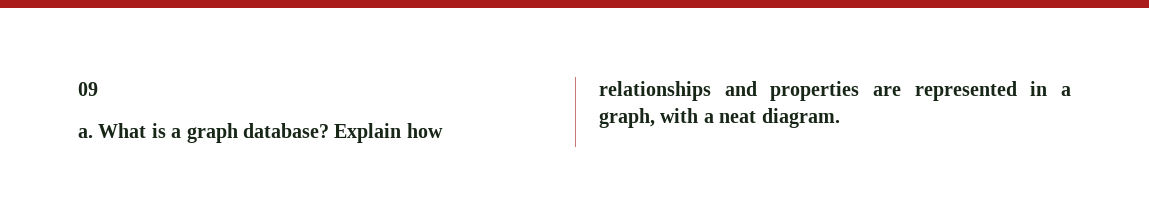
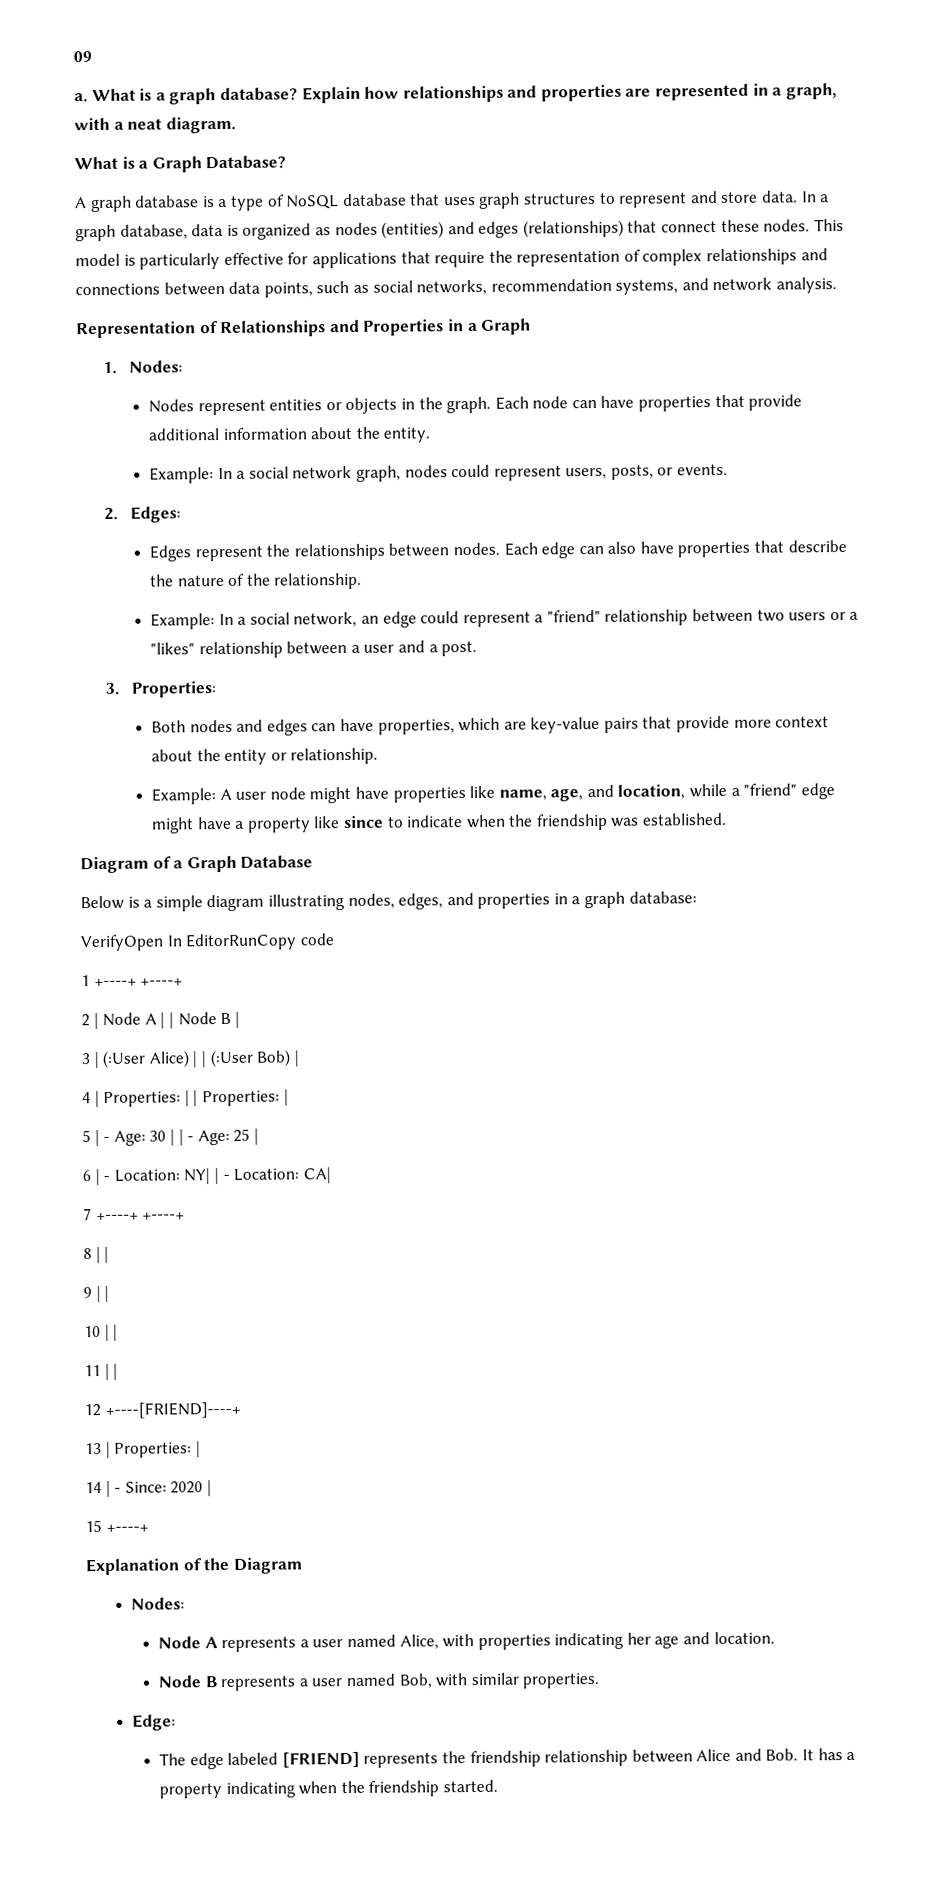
(840, 118) none -> [74,155,287,173] [75,190,830,213] [75,219,844,242] [75,248,828,270] [75,277,838,298] [76,318,532,339] [102,360,184,374] [147,394,803,416] [147,426,432,443] [148,463,729,484] [103,506,182,523] [148,539,847,562] [149,572,363,590] [149,608,859,630] [149,640,478,659] [104,681,218,698] [150,715,830,736] [150,747,379,765] [150,783,835,805] [151,812,728,834] [80,855,314,874] [80,891,697,912] [80,933,335,952] [81,975,184,987] [81,1011,240,1030] [81,1049,300,1069] [82,1089,289,1108] [82,1128,259,1147] [82,1167,331,1186] [83,1208,186,1221] [83,1246,110,1264] [83,1285,110,1303] [84,1324,119,1341] [84,1363,119,1380] [84,1401,241,1419] [85,1441,201,1458] [85,1480,212,1497] [85,1519,149,1533] [85,1557,303,1576] [131,1597,186,1610] [157,1631,775,1653] [157,1672,601,1692] [132,1714,177,1731] [158,1748,856,1770] [158,1779,498,1799] // What is a Graph Database? // A graph database is a type of NoSQL database that uses graph structures to represent and store data. In a graph database, data is organized as nodes (entities) and edges (relationships) that connect these nodes. This model is particularly effective for applications that require the representation of complex relationships and connections between data points, such as social networks, recommendation systems, and network analysis. // Representation of Relationships and Properties in a Graph // 1. Nodes: // Nodes represent entities or objects in the graph. Each node can have properties that provide additional information about the entity. // Example: In a social network graph, nodes could represent users, posts, or events. // 2. Edges: // Edges represent the relationships between nodes. Each edge can also have properties that describe the nature of the relationship. // Example: In a social network, an edge could represent a "friend" relationship between two users or a "likes" relationship between a user and a post. // 3. Properties: // Both nodes and edges can have properties, which are key-value pairs that provide more context about the entity or relationship. // Example: A user node might have properties like name, age, and location, while a "friend" edge might have a property like since to indicate when the friendship was established. // Diagram of a Graph Database // Below is a simple diagram illustrating nodes, edges, and properties in a graph database: // VerifyOpen In EditorRunCopy code // 1 +----+ +----+ // 2 | Node A | | Node B | // 3 | (:User Alice) | | (:User Bob) | // 4 | Properties: | | Properties: | // 5 | - Age: 30 | | - Age: 25 | // 6 | - Location: NY| | - Location: CA| // 7 +----+ +----+ // 8 | | // 9 | | // 10 | | // 11 | | // 12 +----[FRIEND]----+ // 13 | Properties: | // 14 | - Since: 2020 | // 15 +----+ // Explanation of the Diagram // Nodes: // Node A represents a user named Alice, with properties indicating her age and location. // Node B represents a user named Bob, with similar properties. // Edge: // The edge labeled [FRIEND] represents the friendship relationship between Alice and Bob. It has a property indicating when the friendship started.

